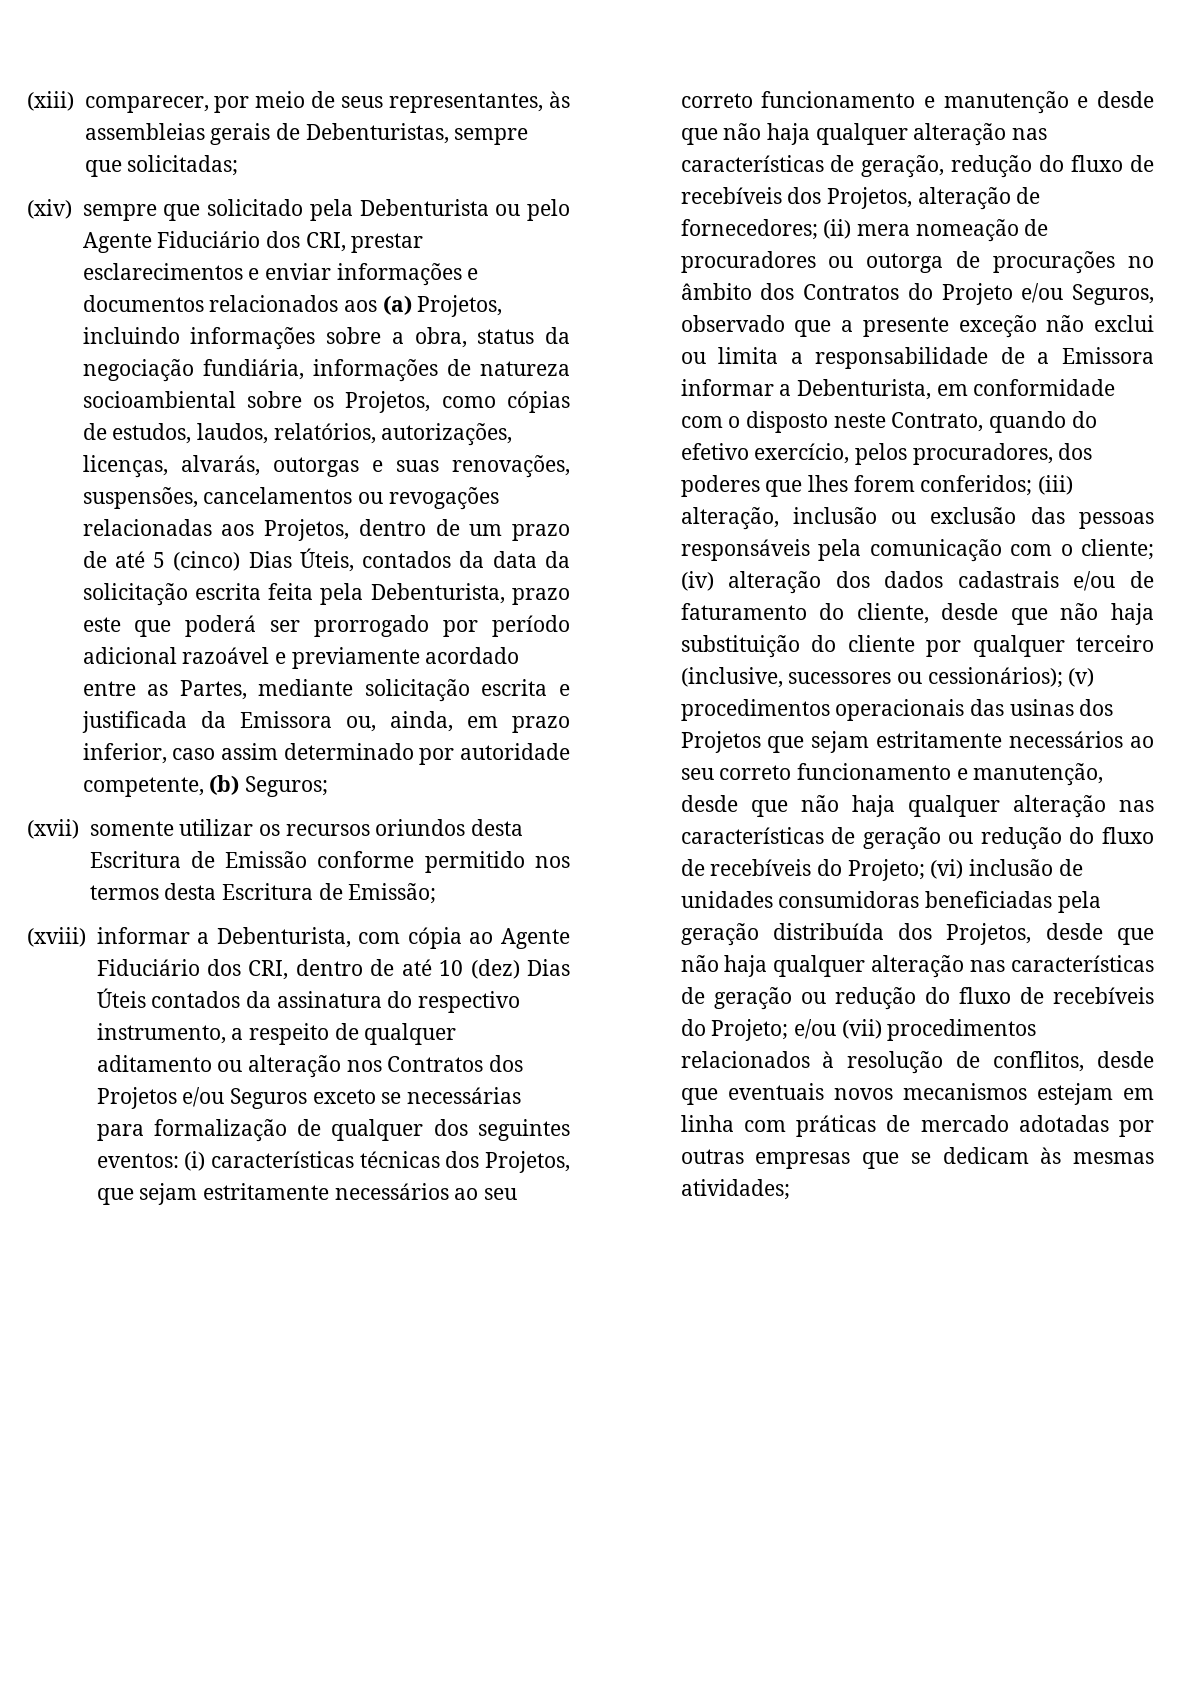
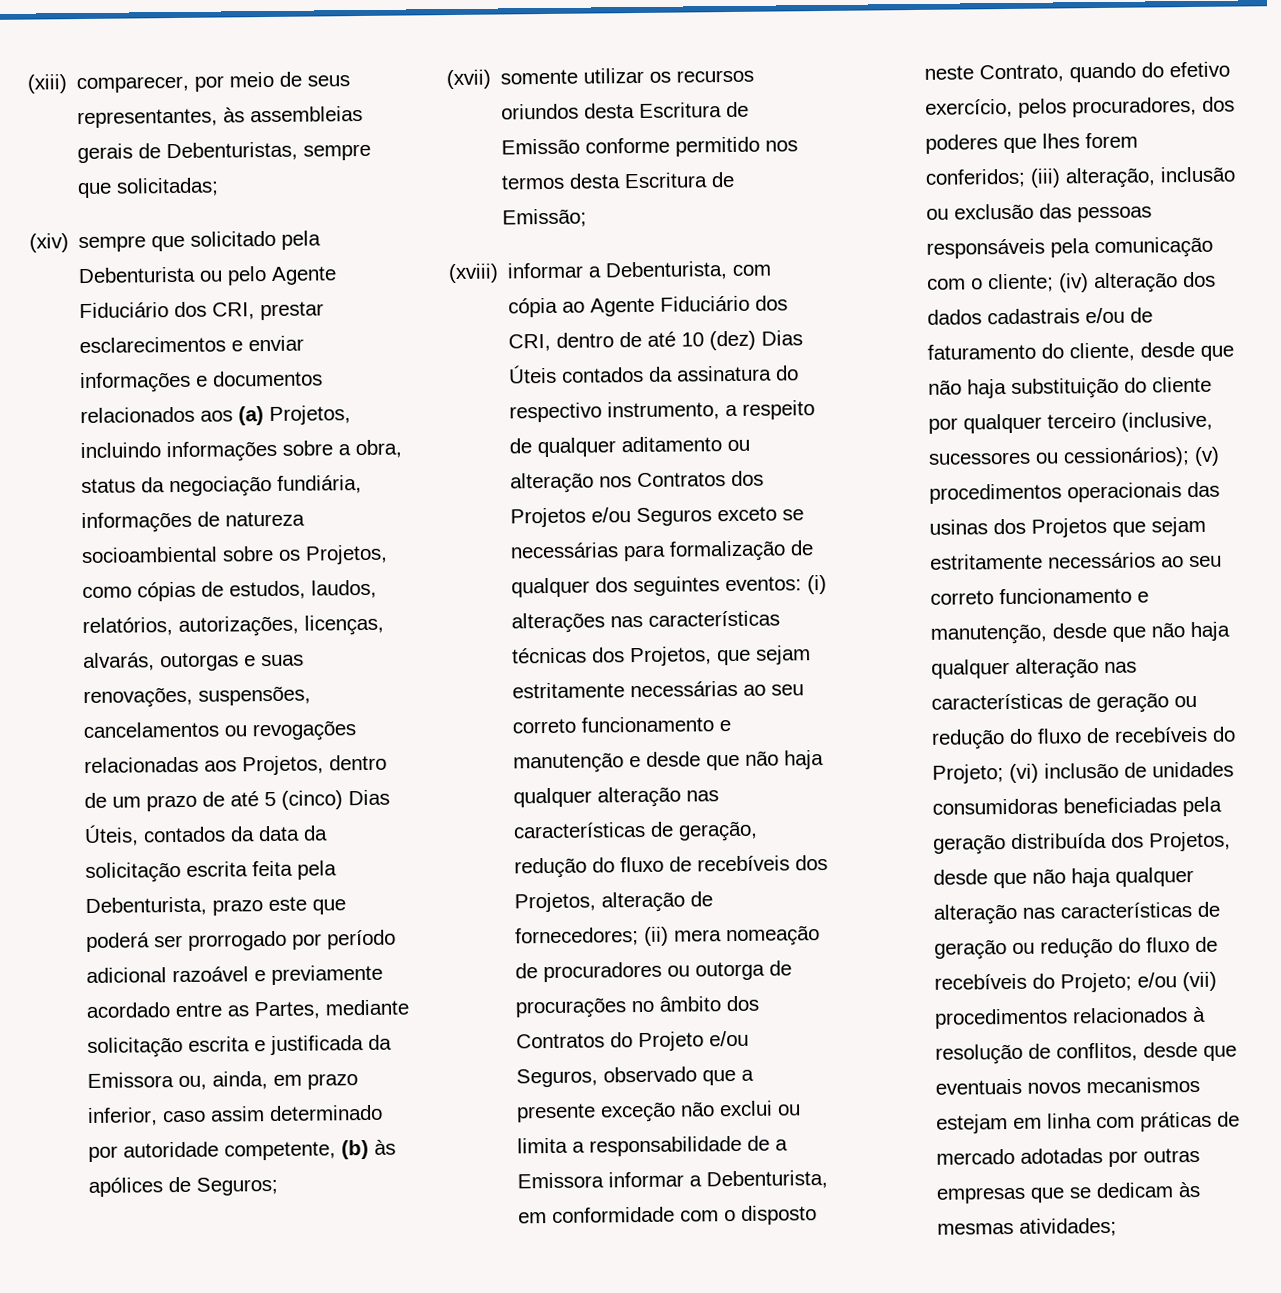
(240, 785) none -> [374,1139,397,1155] [88,1176,192,1198] às apólices de
(206, 1161) none -> [511,612,644,634] alterações nas
[334,1183,449,1200] necessários -> [630,680,739,698] necessárias

